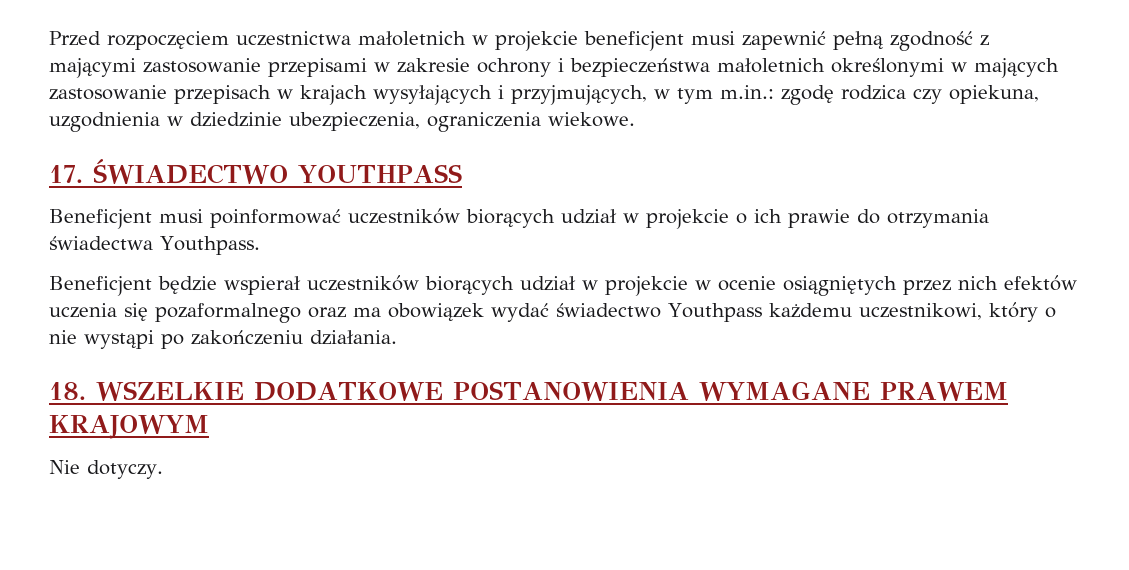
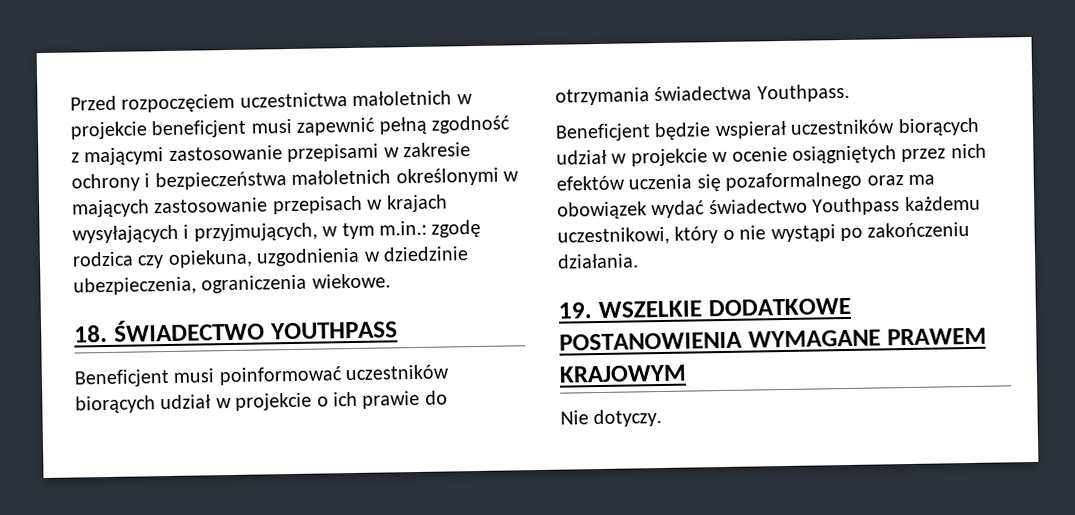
[49,165,83,183] 17. -> [74,324,108,343] 18.
[49,382,86,400] 18. -> [558,302,592,319] 19.

